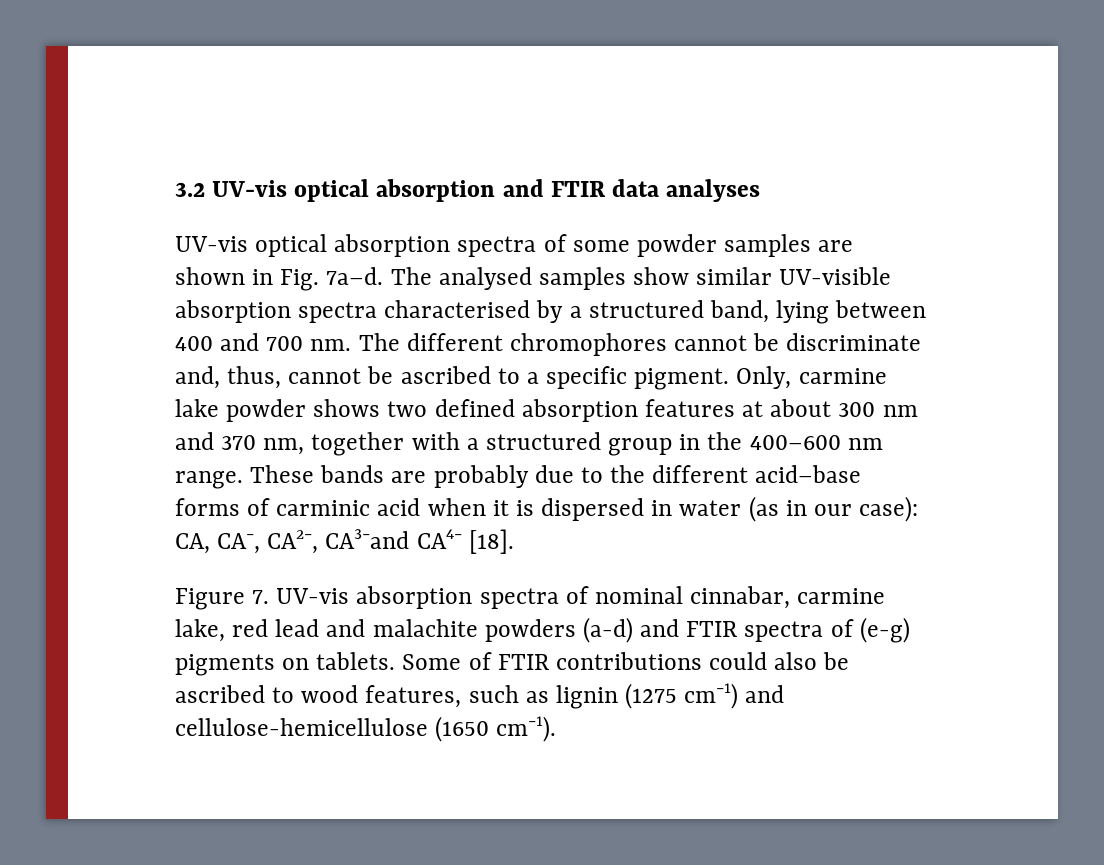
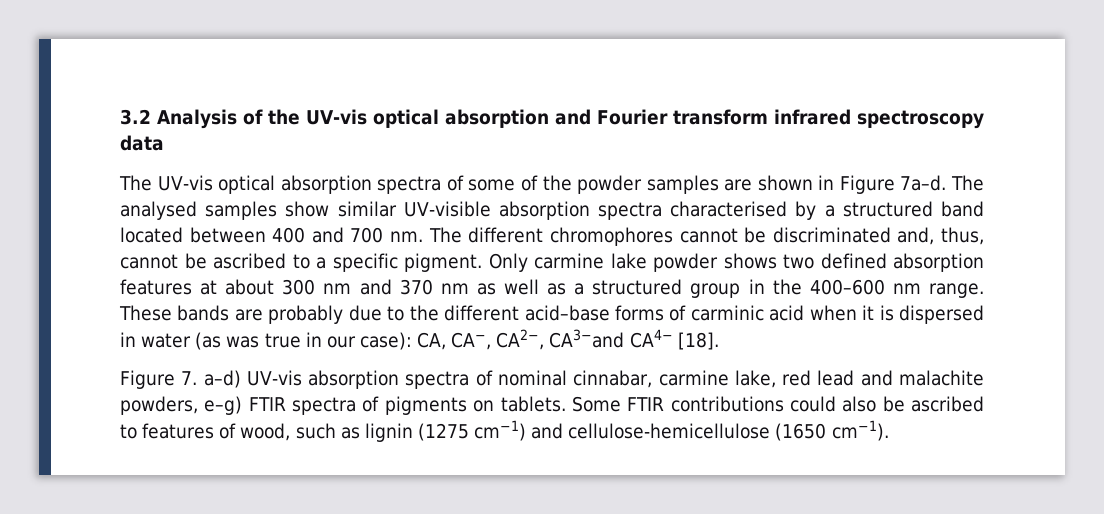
(205, 189) none -> [157,109,301,129] Analysis of the
[550,181,605,197] FTIR -> [597,109,984,129] Fourier transform infrared spectroscopy
[666,179,761,202] analyses // -> [119,175,152,191] // The
(630, 246) none -> [520,175,572,191] of the
[280,269,320,291] Fig. -> [839,175,895,194] Figure
[709,300,830,324] band, lying -> [940,201,984,217] [120,227,183,243] band located
[786,333,922,351] discriminate -> [772,227,891,243] discriminated
[736,366,792,389] Only, -> [488,253,528,272] Only
[263,432,460,456] nm, together with -> [440,279,567,295] nm as well as
(779, 509) none -> [226,333,301,348] was true
(270, 597) none -> [203,370,241,388] a–d)
[484,617,680,643] powders (a-d) and -> [120,396,243,415] powders, e–g)
[859,617,910,643] (e-g) -> (380, 404) none
[468,652,492,670] of -> (621, 404) none
[301,685,462,708] wood features, -> [142,423,291,441] features of wood,

